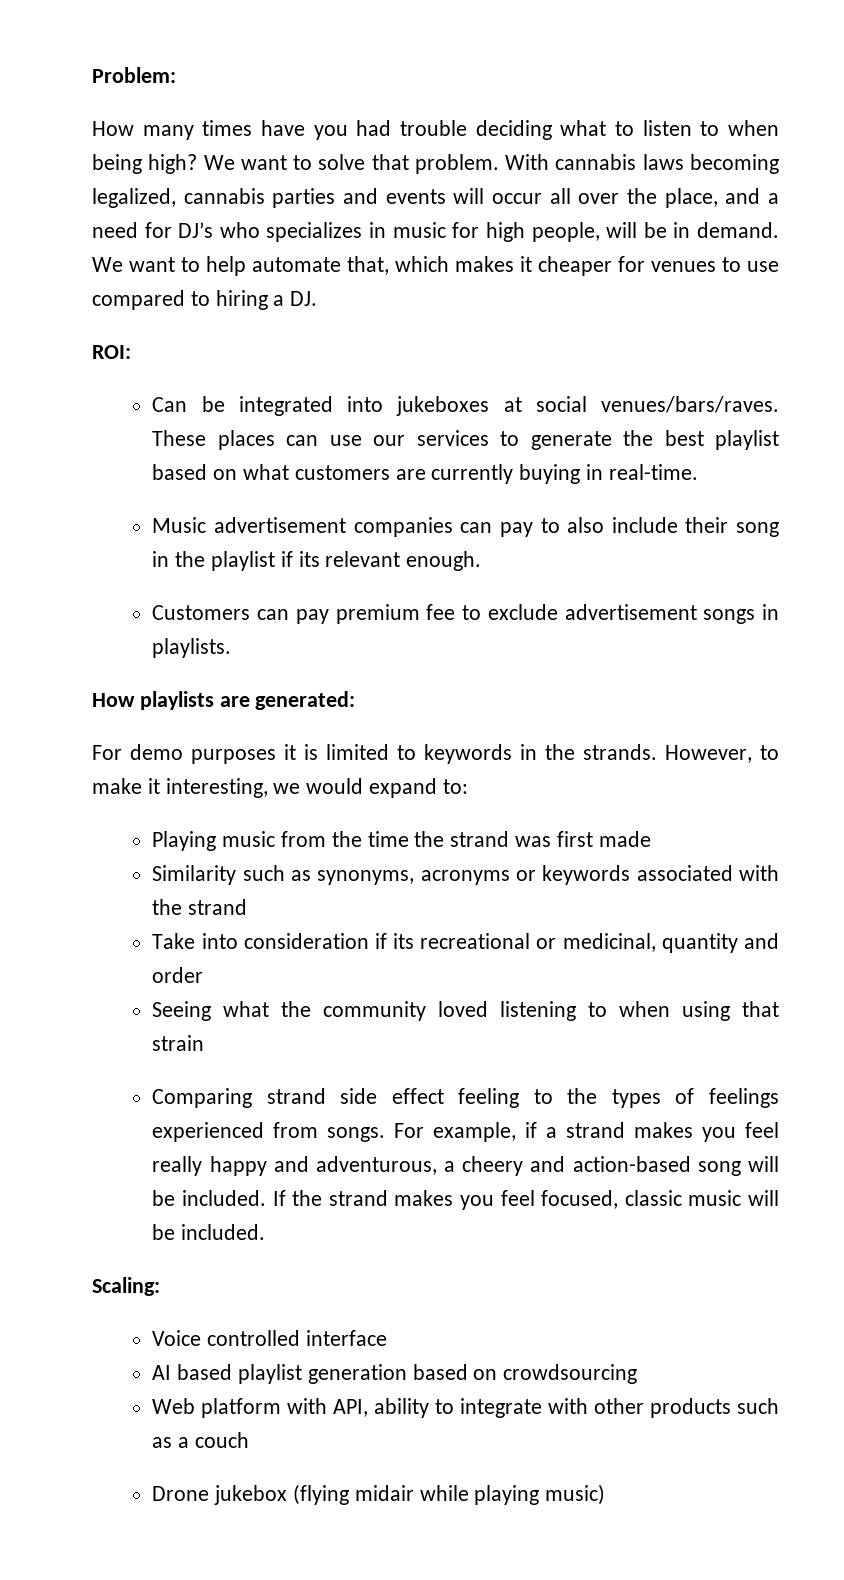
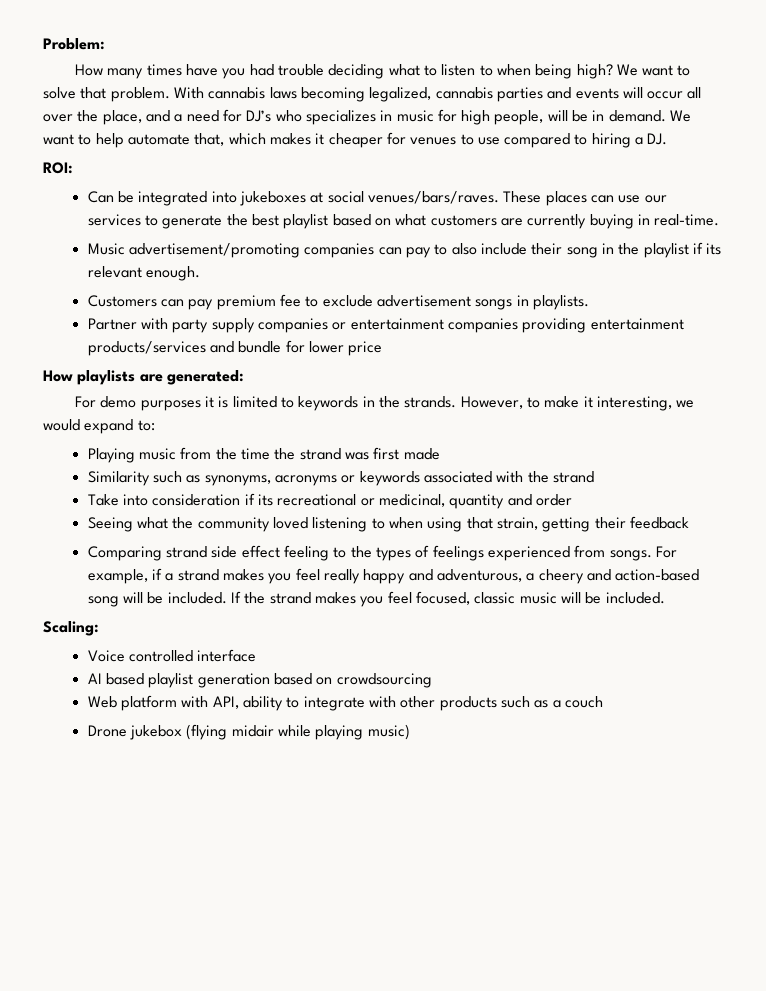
[213,517,346,533] advertisement -> [129,243,301,258] advertisement/promoting
(232, 648) none -> [87,318,684,333] [87,340,383,356] // Partner with party supply companies or entertainment companies providing entertainment products/services and bundle for lower price
[152,1035,205,1051] strain -> [496,516,689,532] strain, getting their feedback

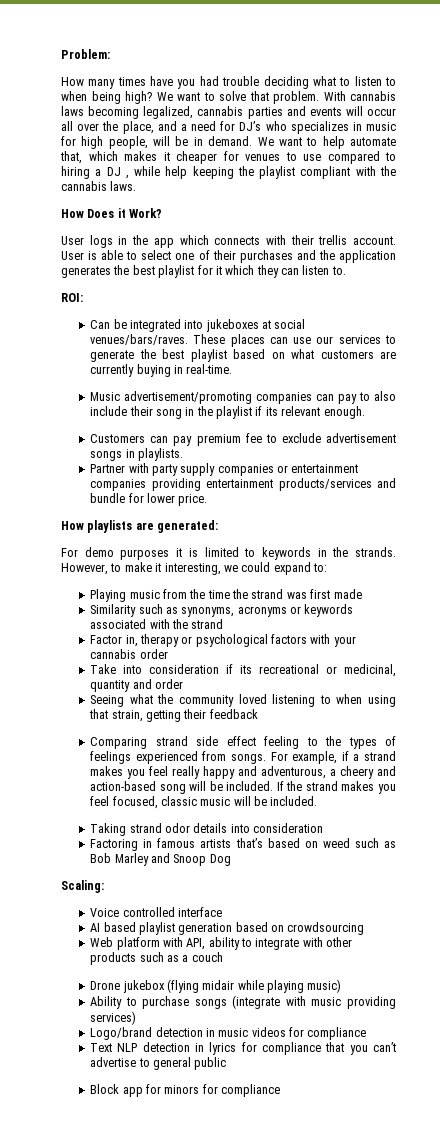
[647,133,668,145] DJ. -> [106,166,396,179] [61,181,137,191] [61,208,163,218] [61,235,396,248] [61,250,396,263] [61,265,346,278] DJ , while help keeping the playlist compliant with the cannabis laws. // How Does it Work? // User logs in the app which connects with their trellis account. User is able to select one of their purchases and the application generates the best playlist for it which they can listen to.
[348,341,383,356] price -> [178,494,208,506] price.
[43,419,80,431] would -> [241,562,271,572] could
(594, 477) none -> [90,634,356,647] [90,649,168,659] // Factor in, therapy or psychological factors with your cannabis order
(665, 598) none -> [90,823,324,836] [90,838,397,851] [90,853,231,866] // Taking strand odor details into consideration // Factoring in famous artists that’s based on weed such as Bob Marley and Snoop Dog
(410, 732) none -> [90,995,397,1009] [90,1011,137,1025] [90,1027,367,1040] [90,1042,396,1055] [90,1057,227,1070] [90,1084,281,1097] // Ability to purchase songs (integrate with music providing services) // Logo/brand detection in music videos for compliance // Text NLP detection in lyrics for compliance that you can’t advertise to general public // Block app for minors for compliance

